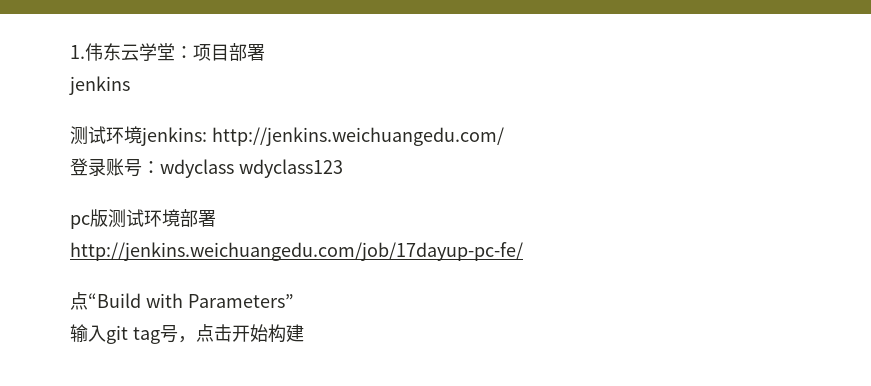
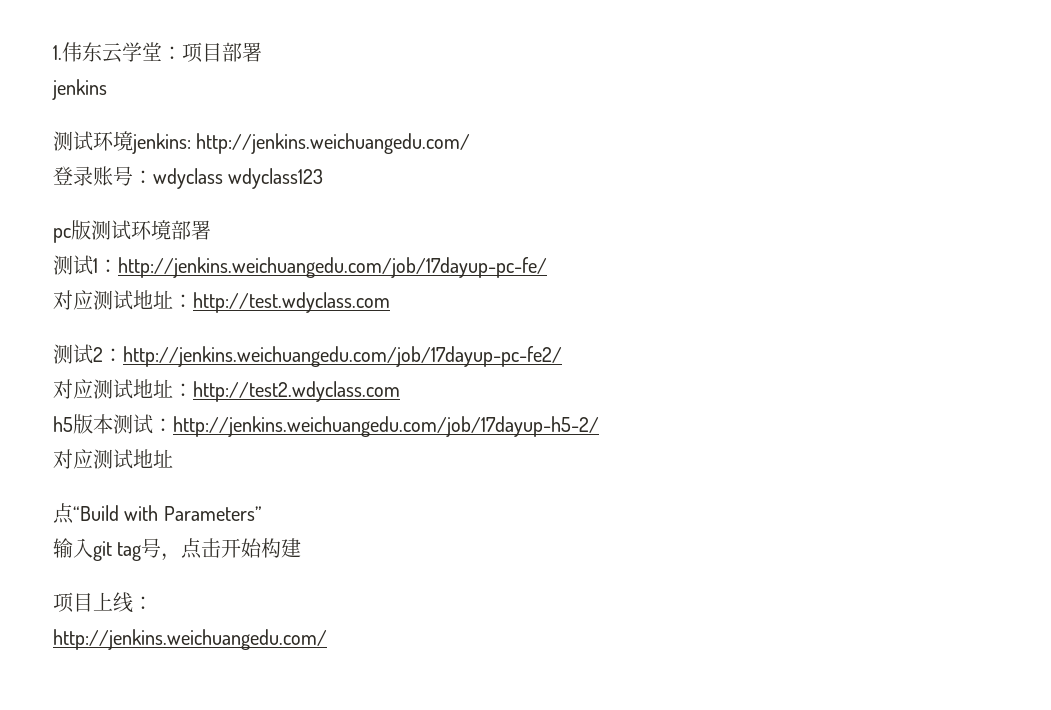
(216, 218) none -> [53,255,118,275] 测试1：
(523, 251) none -> [53,290,390,313] [53,344,562,367] [53,379,400,402] [53,414,599,437] [53,449,173,469] // 对应测试地址：http://test.wdyclass.com // 测试2：http://jenkins.weichuangedu.com/job/17dayup-pc-fe2/ // 对应测试地址：http://test2.wdyclass.com // h5版本测试：http://jenkins.weichuangedu.com/job/17dayup-h5-2/ // 对应测试地址
(304, 333) none -> [53,592,153,613] [53,629,327,650] // 项目上线： // http://jenkins.weichuangedu.com/

